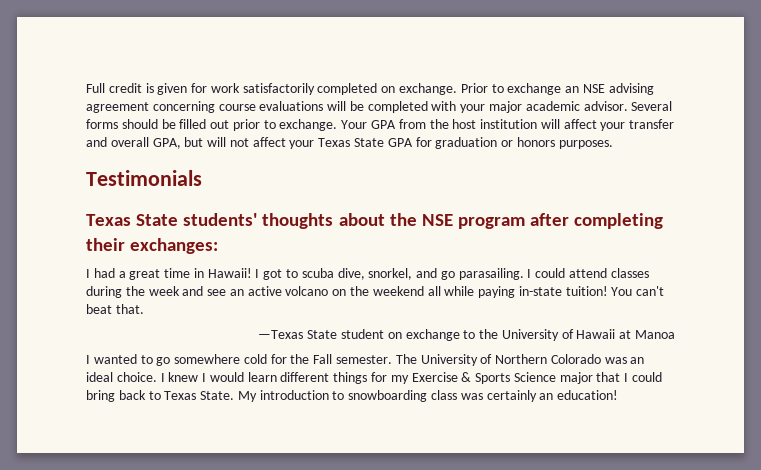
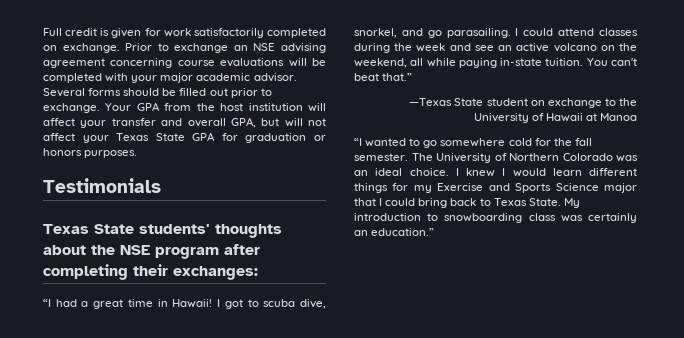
[86,269,90,278] I -> [43,299,51,307] “I
[372,286,424,296] weekend -> [354,58,407,68] weekend,
[565,286,608,296] tuition! -> [545,58,584,66] tuition.
[115,304,144,314] that. -> [382,73,413,81] that.”
[86,355,90,364] I -> [354,138,362,146] “I
[313,354,333,364] Fall -> [574,138,592,146] fall
[461,372,472,382] & -> [488,183,510,191] and
[557,390,619,400] education! -> [371,228,435,236] education.”

